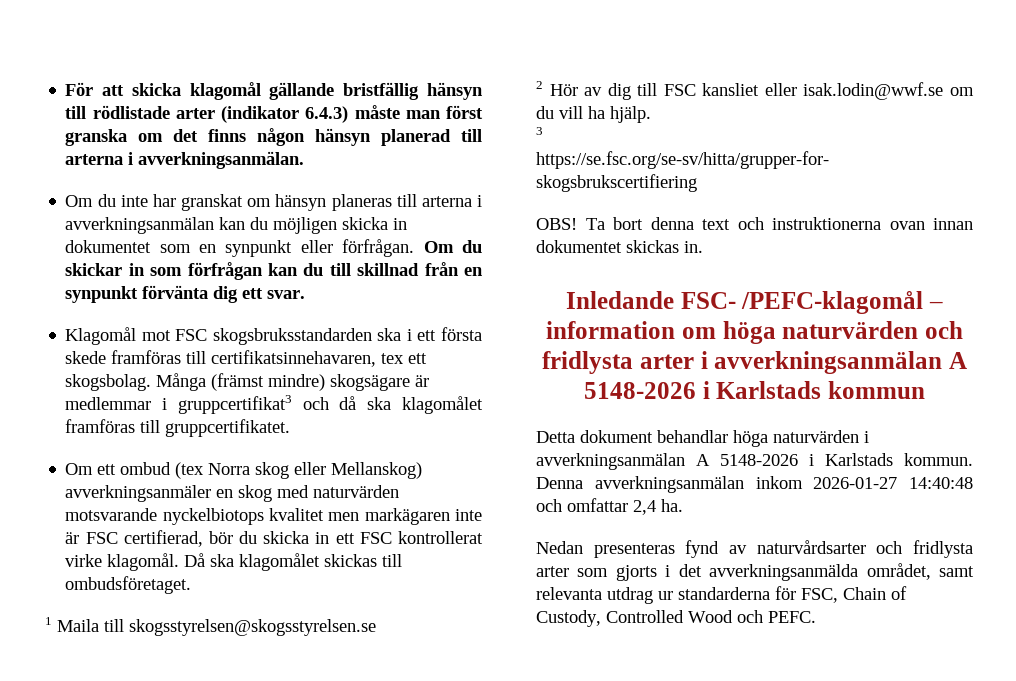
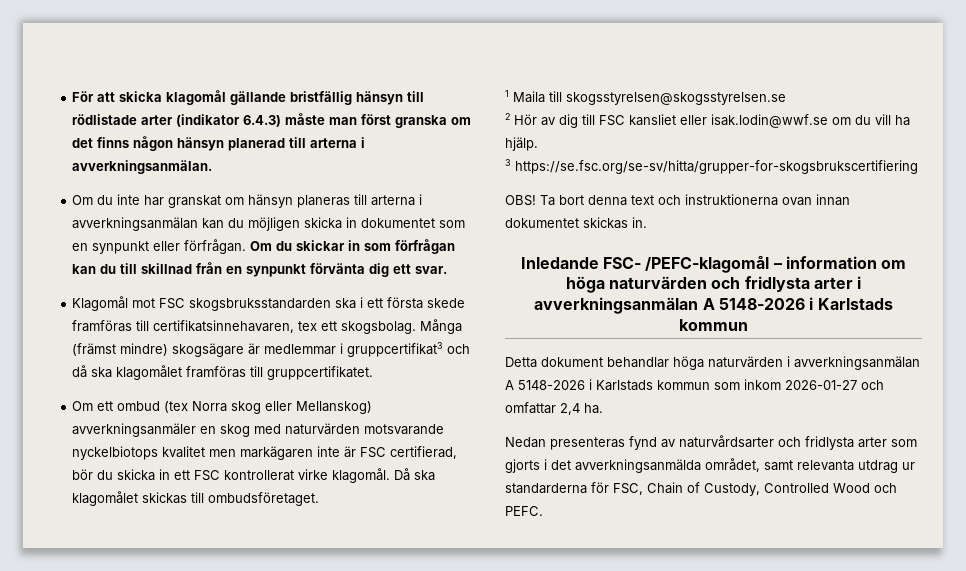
[904,453,973,466] [536,476,744,493] kommun. Denna avverkningsanmälan -> [657,380,740,390] kommun som
[909,477,973,489] 14:40:48 -> (857, 385) none

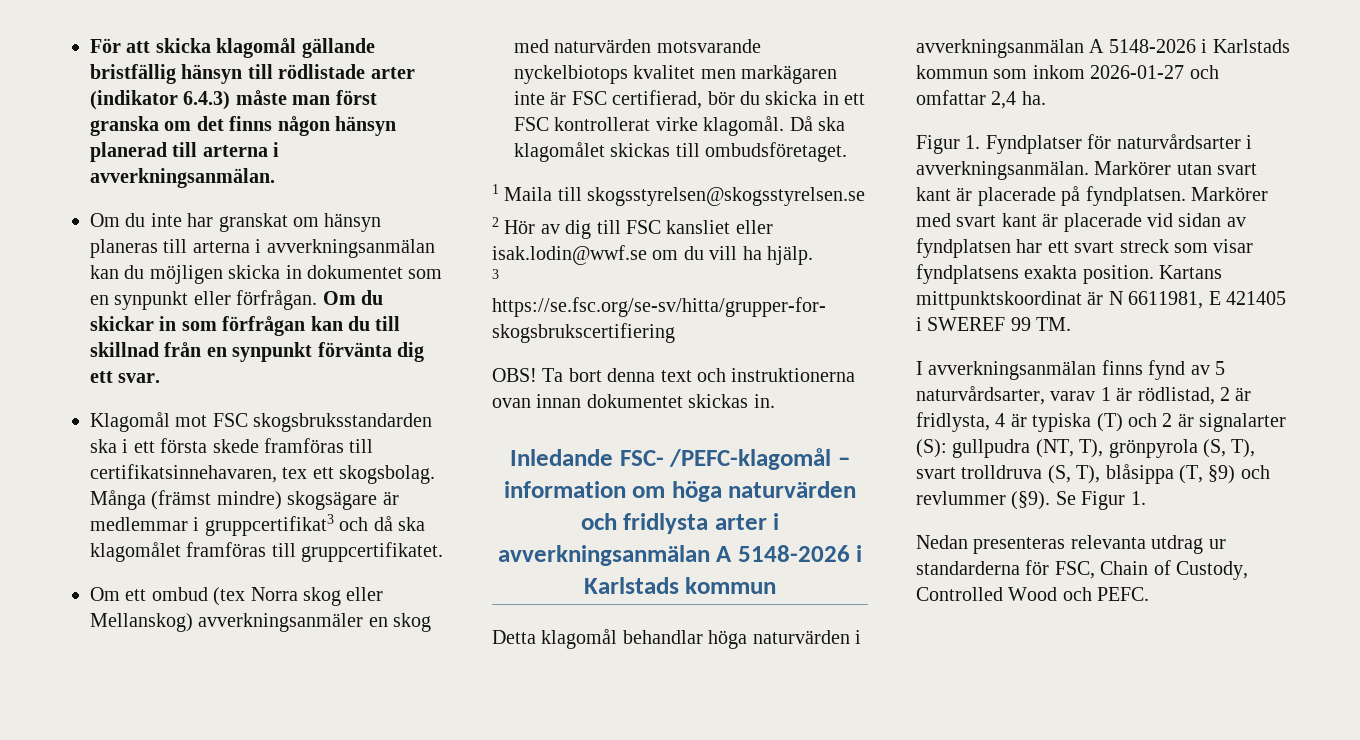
[541,357,603,367] dokument -> [541,629,618,649] klagomål
[505,435,917,450] [505,458,793,473] Nedan presenteras fynd av naturvårdsarter och fridlysta arter som gjorts i det avverkningsanmälda området, samt -> [916,134,1252,154] [916,161,1258,180] [916,186,1268,206] [916,213,1246,232] [916,238,1254,258] [916,264,1223,284] [916,291,1286,310] [916,317,1072,331] [916,360,1225,380] [916,386,1252,405] [916,412,1287,432] [916,439,1256,458] [916,464,1270,484] [916,491,1146,510] [916,535,1066,554] Figur 1. Fyndplatser för naturvårdsarter i avverkningsanmälan. Markörer utan svart kant är placerade på fyndplatsen. Markörer med svart kant är placerade vid sidan av fyndplatsen har ett svart streck som visar fyndplatsens exakta position. Kartans mittpunktskoordinat är N 6611981, E 421405 i SWEREF 99 TM. // I avverkningsanmälan finns fynd av 5 naturvårdsarter, varav 1 är rödlistad, 2 är fridlysta, 4 är typiska (T) och 2 är signalarter (S): gullpudra (NT, T), grönpyrola (S, T), svart trolldruva (S, T), blåsippa (T, §9) och revlummer (§9). Se Figur 1. // Nedan presenteras

